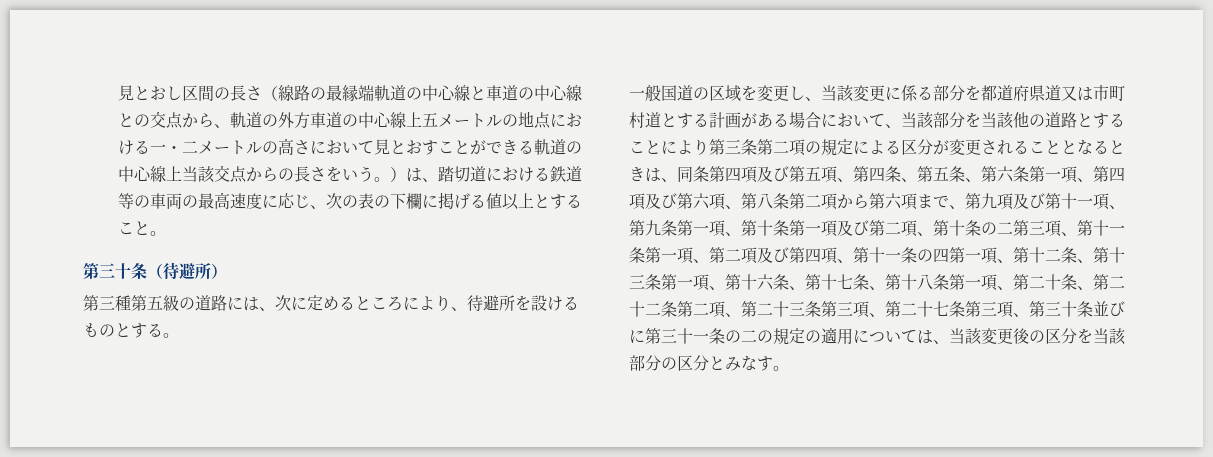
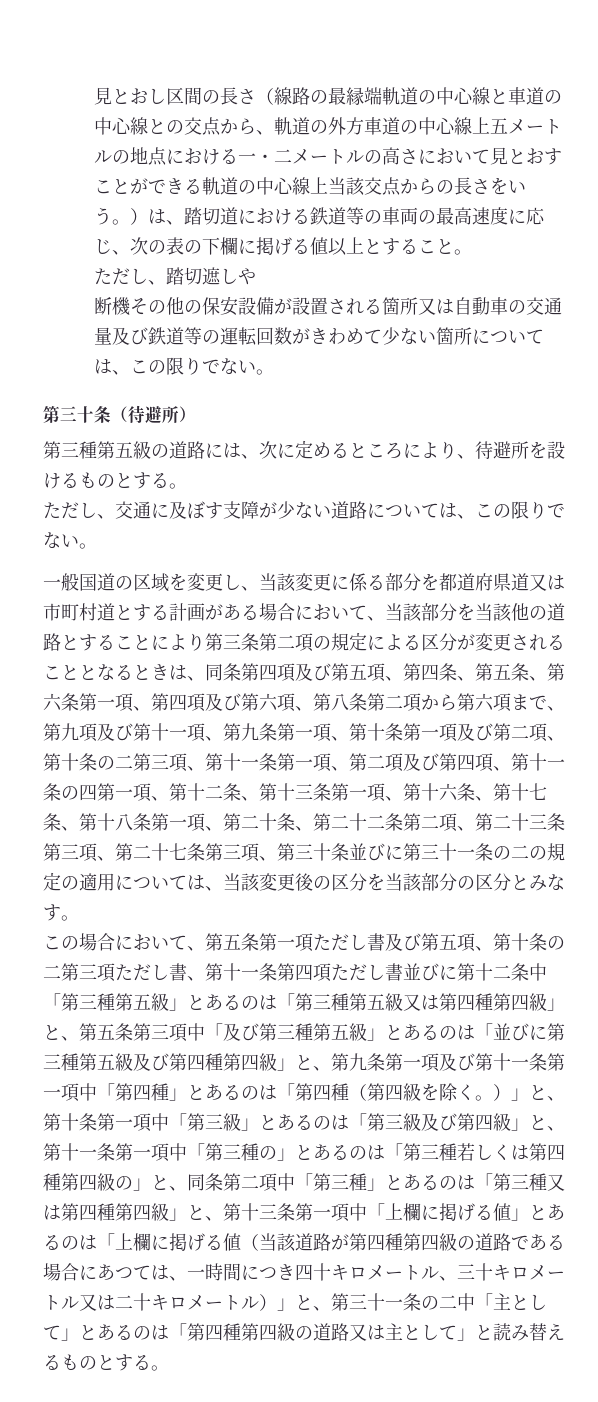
(167, 233) none -> [94,267,257,285] [94,296,563,316] [94,327,545,346] [94,357,275,375] // ただし、踏切遮しや // 断機その他の保安設備が設置される箇所又は自動車の交通量及び鉄道等の運転回数がきわめて少ない箇所については、この限りでない。
(179, 335) none -> [43,501,565,519] [43,532,97,549] // ただし、交通に及ぼす支障が少ない道路については、この限りでない。
(789, 368) none -> [43,933,565,952] [43,963,547,982] [43,993,565,1011] [43,1023,565,1042] [43,1053,565,1072] [43,1083,565,1102] [43,1113,565,1132] [43,1143,565,1162] [43,1173,565,1192] [43,1203,565,1222] [43,1233,565,1252] [43,1263,565,1281] [43,1293,547,1311] [43,1323,565,1341] [43,1354,169,1371] // この場合において、第五条第一項ただし書及び第五項、第十条の二第三項ただし書、第十一条第四項ただし書並びに第十二条中「第三種第五級」とあるのは「第三種第五級又は第四種第四級」と、第五条第三項中「及び第三種第五級」とあるのは「並びに第三種第五級及び第四種第四級」と、第九条第一項及び第十一条第一項中「第四種」とあるのは「第四種（第四級を除く。）」と、第十条第一項中「第三級」とあるのは「第三級及び第四級」と、第十一条第一項中「第三種の」とあるのは「第三種若しくは第四種第四級の」と、同条第二項中「第三種」とあるのは「第三種又は第四種第四級」と、第十三条第一項中「上欄に掲げる値」とあるのは「上欄に掲げる値（当該道路が第四種第四級の道路である場合にあつては、一時間につき四十キロメートル、三十キロメートル又は二十キロメートル）」と、第三十一条の二中「主として」とあるのは「第四種第四級の道路又は主として」と読み替えるものとする。

